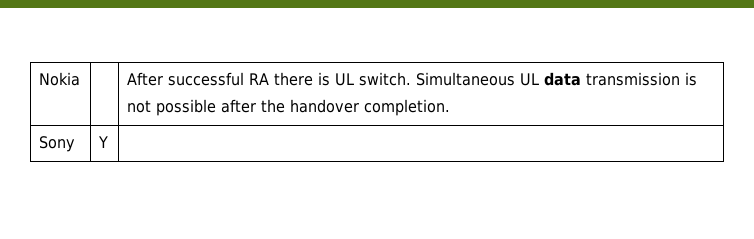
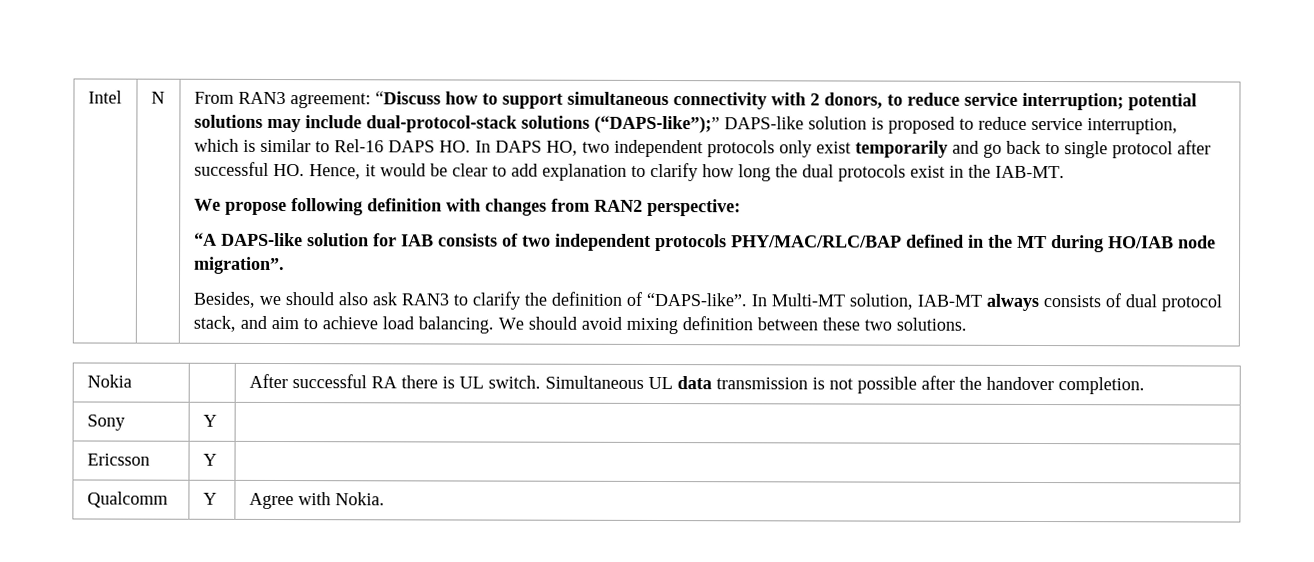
(39, 79) none -> [87,90,122,104] [150,91,165,104] [193,91,1197,111] [193,114,1178,135] [193,138,1211,159] [193,161,1065,182] [193,198,741,217] [193,232,1216,253] [193,256,285,275] [192,291,1222,312] [192,315,967,335] Intel | N | From RAN3 agreement: “Discuss how to support simultaneous connectivity with 2 donors, to reduce service interruption; potential solutions may include dual-protocol-stack solutions (“DAPS-like”);” DAPS-like solution is proposed to reduce service interruption, which is similar to Rel-16 DAPS HO. In DAPS HO, two independent protocols only exist temporarily and go back to single protocol after successful HO. Hence, it would be clear to add explanation to clarify how long the dual protocols exist in the IAB-MT. // We propose following definition with changes from RAN2 perspective: // “A DAPS-like solution for IAB consists of two independent protocols PHY/MAC/RLC/BAP defined in the MT during HO/IAB node migration”. // Besides, we should also ask RAN3 to clarify the definition of “DAPS-like”. In Multi-MT solution, IAB-MT always consists of dual protocol stack, and aim to achieve load balancing. We should avoid mixing definition between these two solutions. //
(109, 142) none -> [86,453,150,466] [202,453,217,466] [86,491,168,508] [202,492,217,505] [248,492,385,510] // Ericsson | Y | // Qualcomm | Y | Agree with Nokia.

